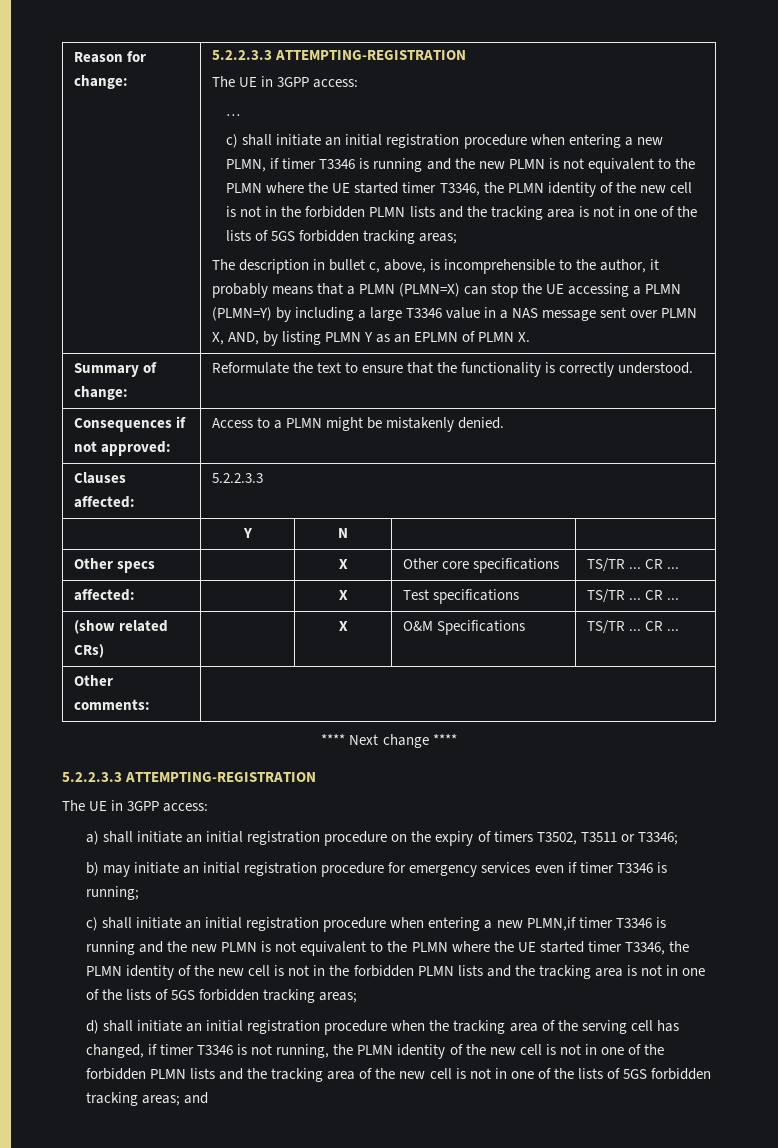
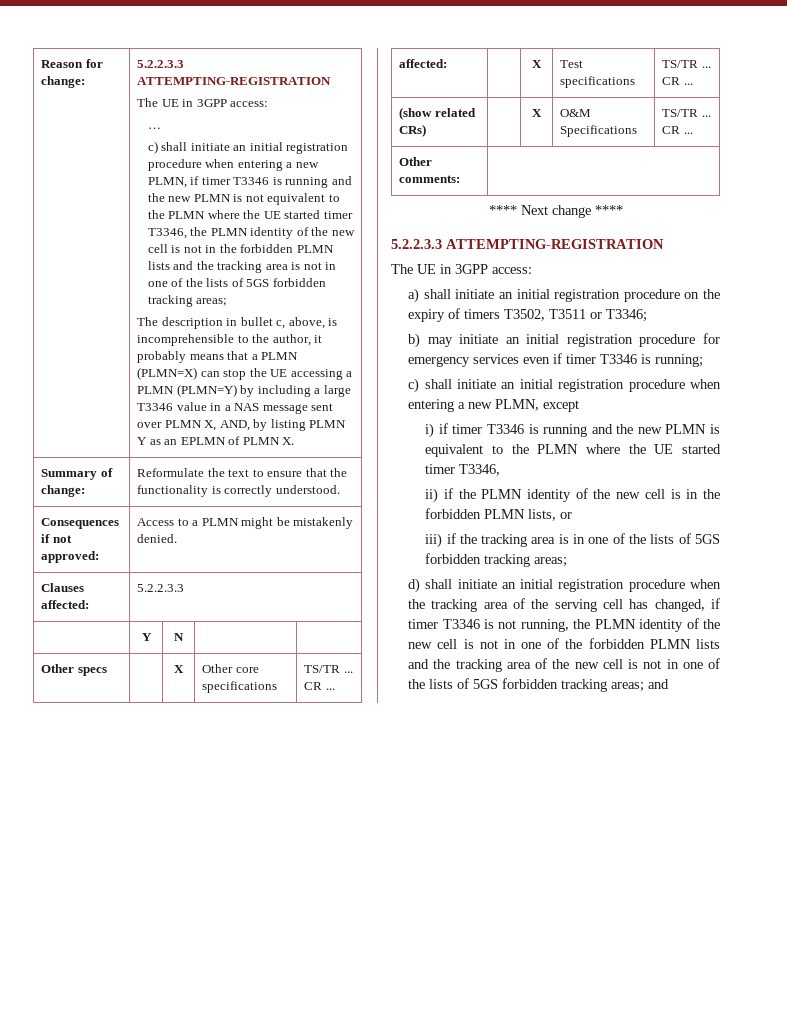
[526,917,666,931] [86,941,297,955] PLMN,if timer T3346 is running and the new PLMN is not -> [495,399,580,412] [425,423,720,438] PLMN, except // i) if timer T3346 is running and the new PLMN is
[668,941,689,952] [86,965,662,980] the PLMN identity of the new cell is not in the forbidden PLMN lists and the tracking area is not -> [425,488,720,503] [425,508,573,521] [425,533,569,548] // ii) if the PLMN identity of the new cell is in the forbidden PLMN lists, or // iii) if the tracking area is

